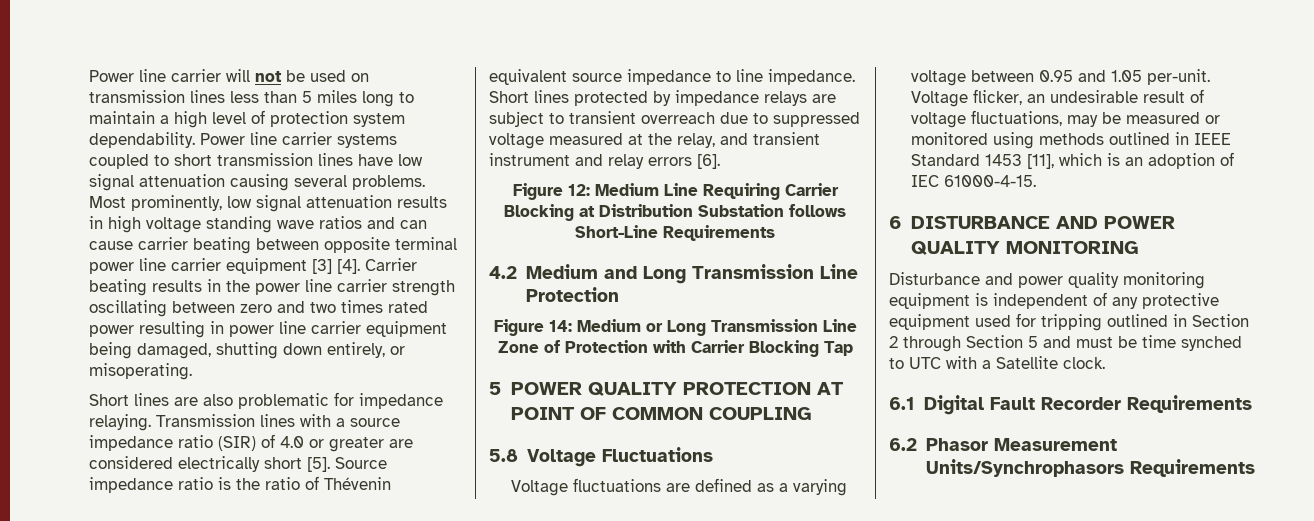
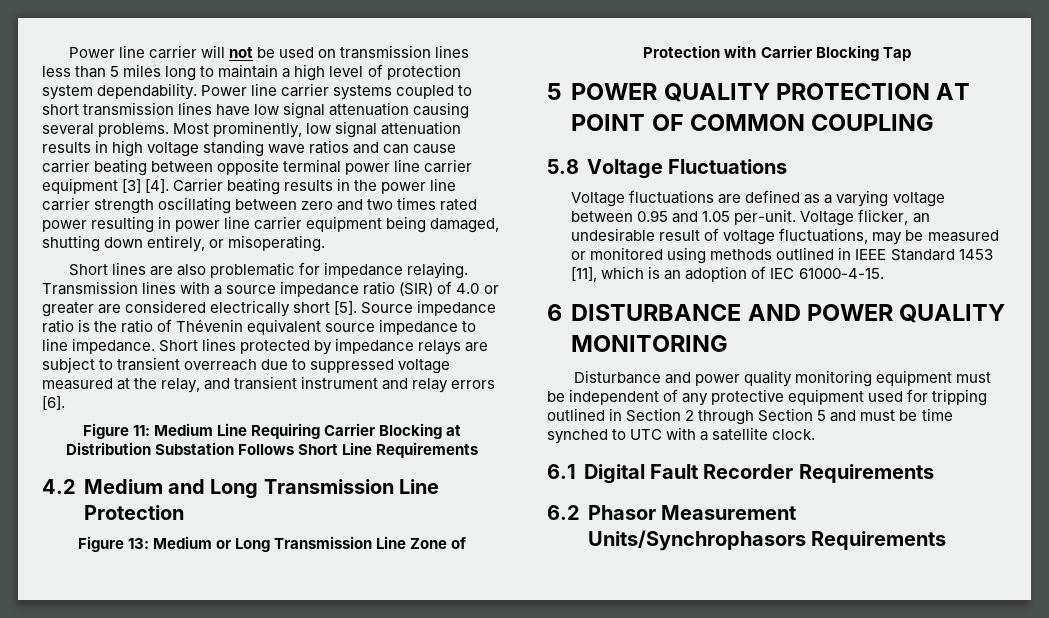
[567,184,590,196] 12: -> [132,425,150,436] 11:
[789,204,846,217] [575,225,658,238] follows Short-Line -> [237,442,373,455] Follows Short Line
[548,320,572,332] 14: -> [127,538,149,549] 13:
[975,293,988,306] is -> [956,372,992,383] [547,391,565,402] must be
[996,356,1058,369] Satellite -> [712,427,769,441] satellite

